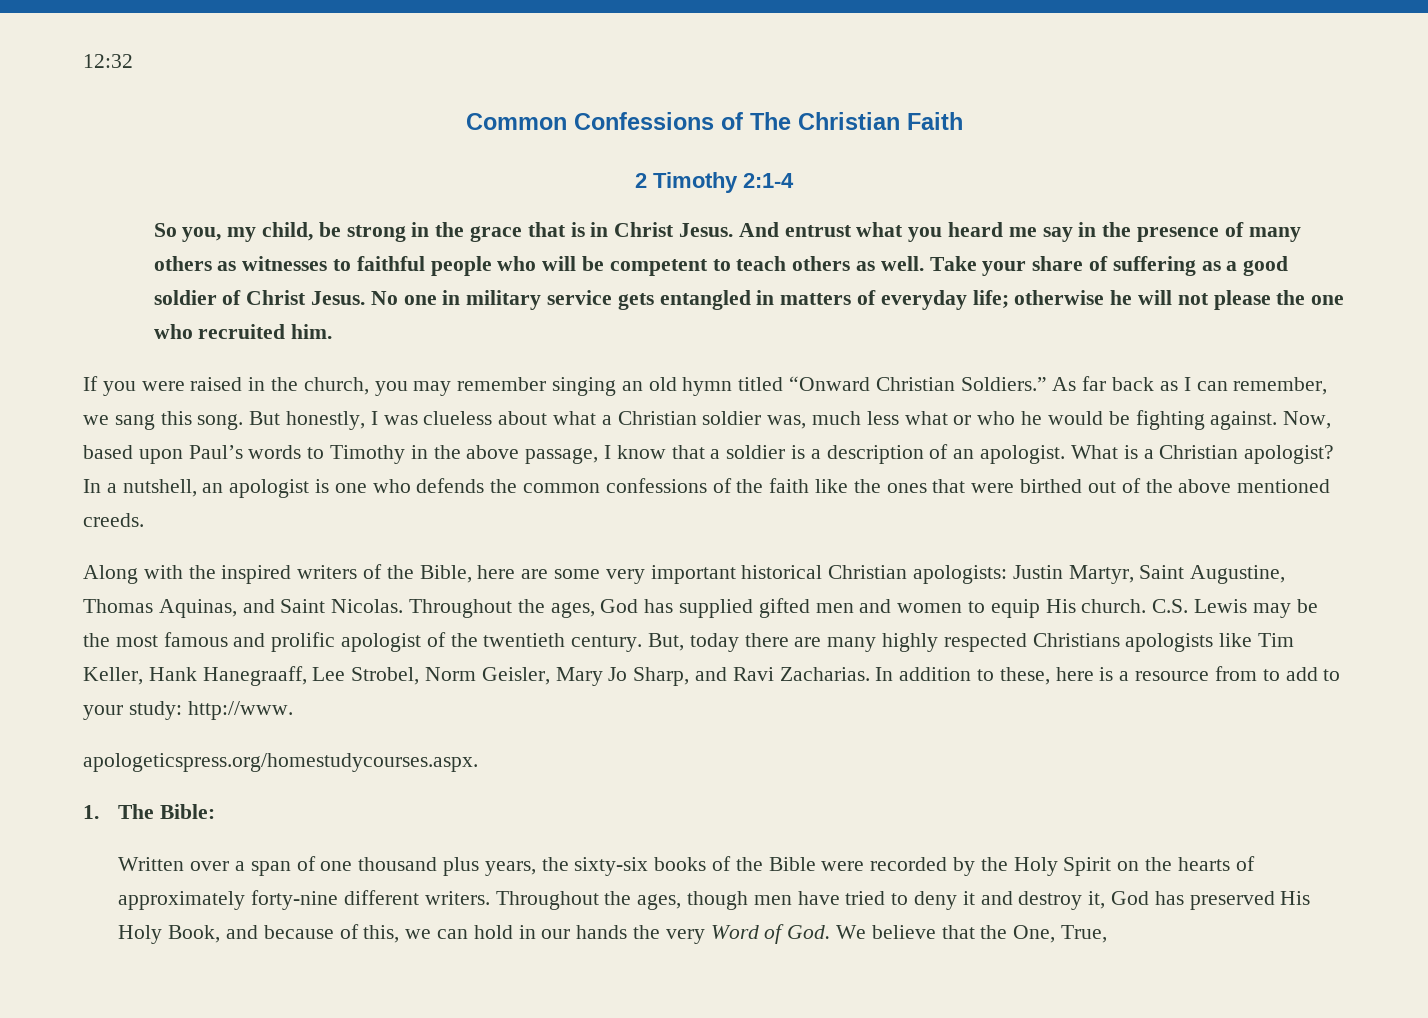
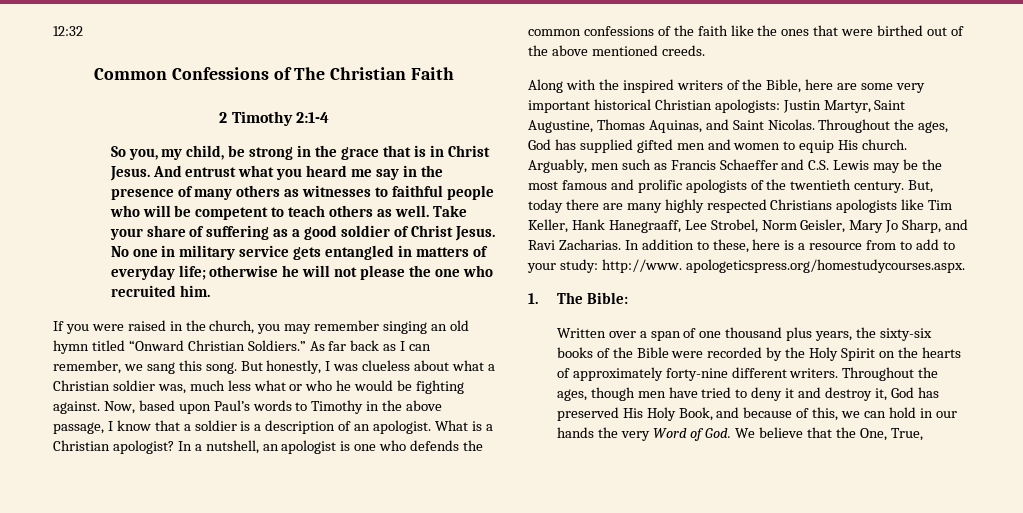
(1147, 606) none -> [528,159,805,173] Arguably, men such as Francis Schaeffer and
[341,633,422,652] apologist -> [685,179,747,193] apologists
(293, 710) // -> (682, 266) none

